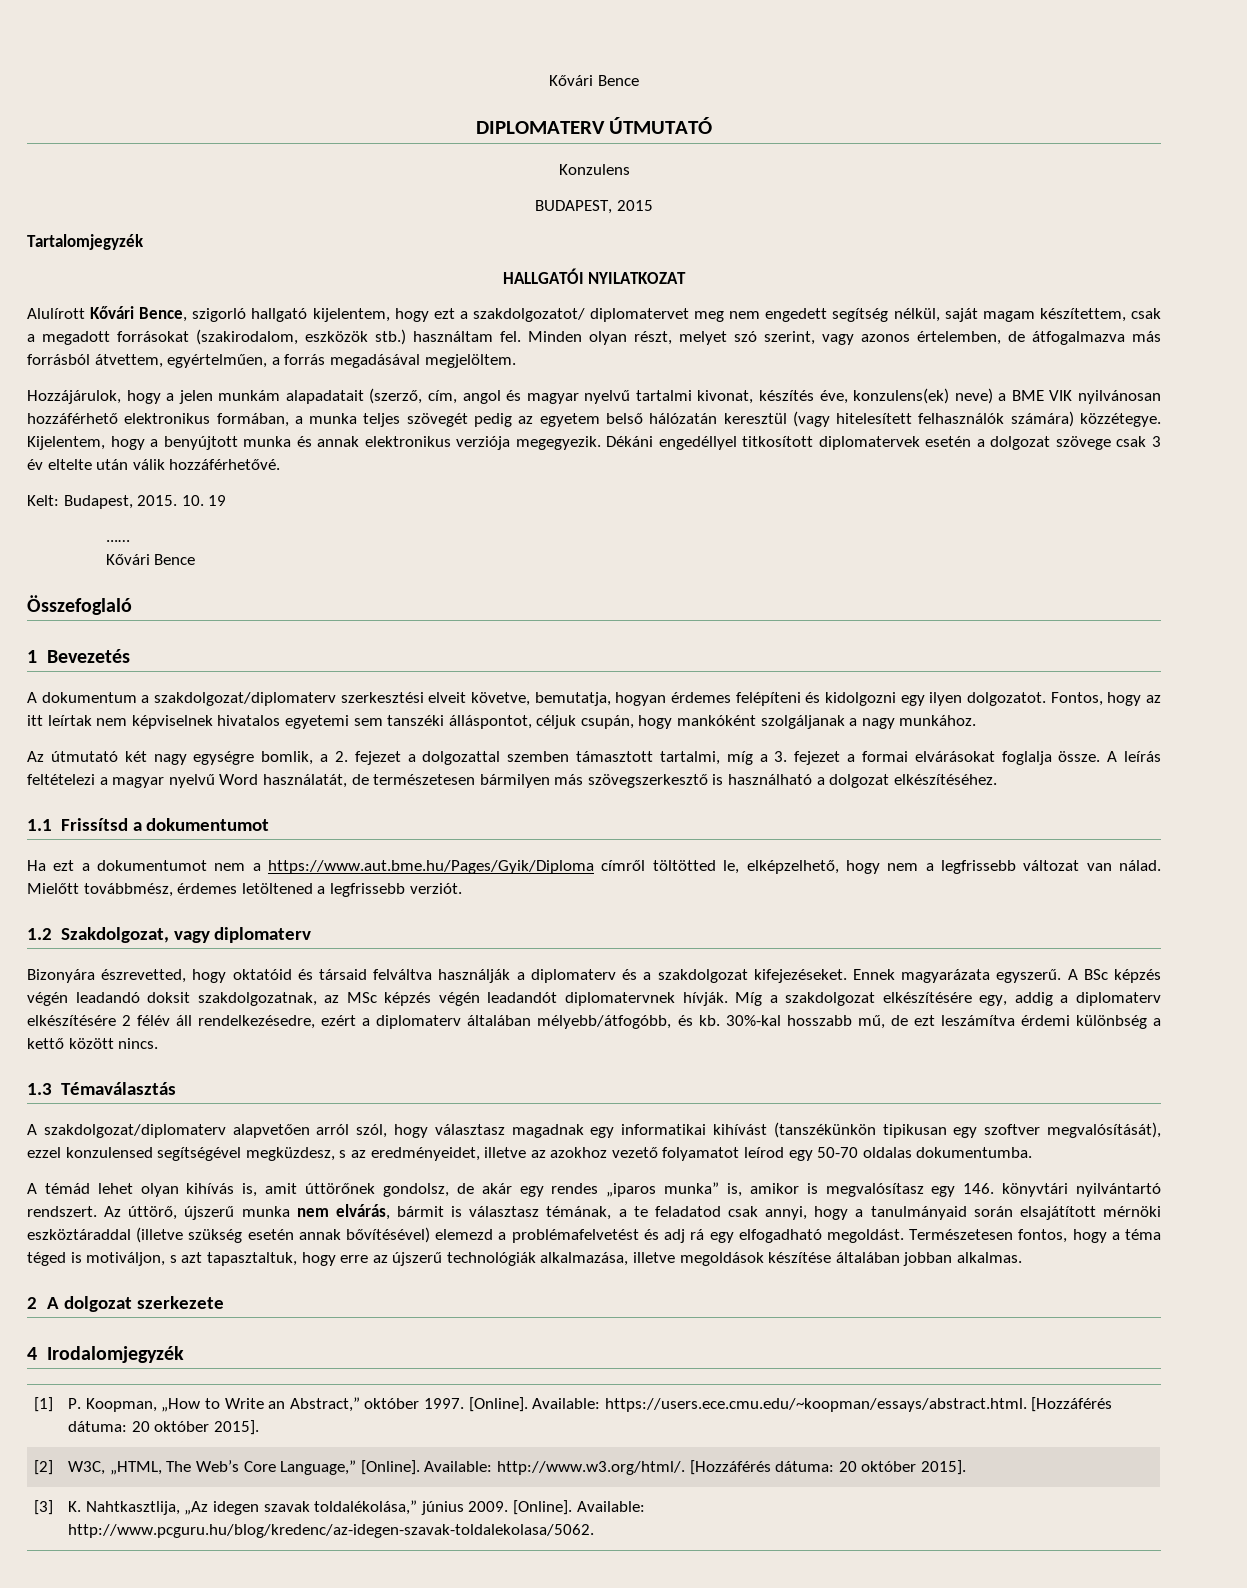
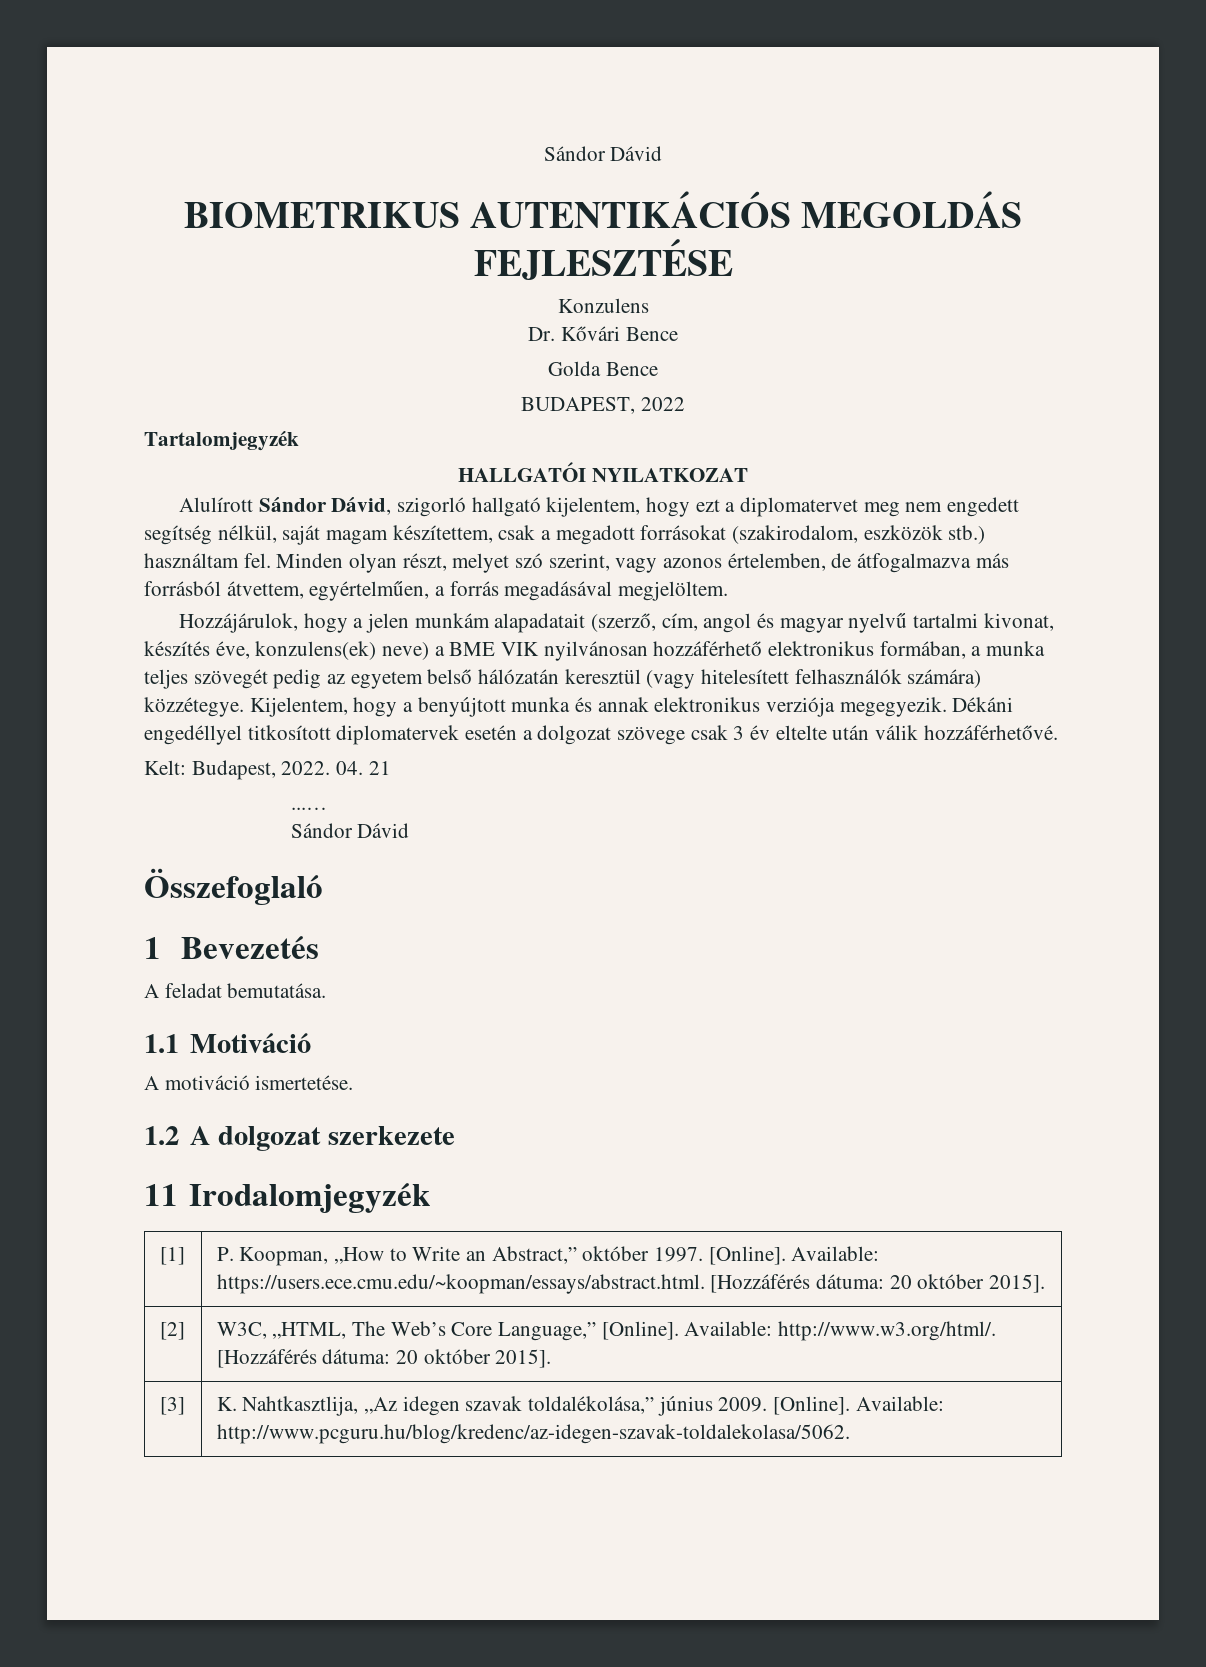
[549,75,639,86] [475,117,713,134] [558,164,630,175] Kővári Bence // DIPLOMATERV ÚTMUTATÓ // Konzulens -> [543,146,663,161] [183,191,1023,228] [473,239,733,280] [557,298,649,313] [528,326,678,341] [548,361,658,376] Sándor Dávid // BIOMETRIKUS AUTENTIKÁCIÓS MEGOLDÁS FEJLESZTÉSE // Konzulens // Dr. Kővári Bence // Golda Bence
[616,200,653,211] 2015 -> [640,397,685,411] 2022
[90,306,188,322] Kővári Bence, -> [258,496,392,515] Sándor Dávid,
[472,308,585,322] szakdolgozatot/ -> (736, 507) none
[137,495,227,506] 2015. 10. 19 -> [281,761,391,775] 2022. 04. 21
[105,554,196,565] Kővári Bence -> [290,823,410,838] Sándor Dávid
[41,692,1161,706] [27,715,977,729] [27,751,1161,765] [27,774,997,788] [27,818,270,831] [27,860,1161,874] [27,883,462,897] [27,927,312,943] [27,969,1161,983] [27,992,1161,1006] [27,1015,1161,1029] [27,1038,159,1049] [27,1082,176,1095] [27,1122,1161,1138] [27,1147,1033,1161] [27,1182,1161,1197] [27,1204,1161,1220] [27,1227,1161,1243] [27,1252,1023,1266] [27,1297,37,1309] dokumentum a szakdolgozat/diplomaterv szerkesztési elveit követve, bemutatja, hogyan érdemes felépíteni és kidolgozni egy ilyen dolgozatot. Fontos, hogy az itt leírtak nem képviselnek hivatalos egyetemi sem tanszéki álláspontot, céljuk csupán, hogy mankóként szolgáljanak a nagy munkához. // Az útmutató két nagy egységre bomlik, a 2. fejezet a dolgozattal szemben támasztott tartalmi, míg a 3. fejezet a formai elvárásokat foglalja össze. A leírás feltételezi a magyar nyelvű Word használatát, de természetesen bármilyen más szövegszerkesztő is használható a dolgozat elkészítéséhez. // 1.1 Frissítsd a dokumentumot // Ha ezt a dokumentumot nem a https://www.aut.bme.hu/Pages/Gyik/Diploma címről töltötted le, elképzelhető, hogy nem a legfrissebb változat van nálad. Mielőtt továbbmész, érdemes letöltened a legfrissebb verziót. // 1.2 Szakdolgozat, vagy diplomaterv // Bizonyára észrevetted, hogy oktatóid és társaid felváltva használják a diplomaterv és a szakdolgozat kifejezéseket. Ennek magyarázata egyszerű. A BSc képzés végén leadandó doksit szakdolgozatnak, az MSc képzés végén leadandót diplomatervnek hívják. Míg a szakdolgozat elkészítésére egy, addig a diplomaterv elkészítésére 2 félév áll rendelkezésedre, ezért a diplomaterv általában mélyebb/átfogóbb, és kb. 30%-kal hosszabb mű, de ezt leszámítva érdemi különbség a kettő között nincs. // 1.3 Témaválasztás // A szakdolgozat/diplomaterv alapvetően arról szól, hogy választasz magadnak egy informatikai kihívást (tanszékünkön tipikusan egy szoftver megvalósítását), ezzel konzulensed segítségével megküzdesz, s az eredményeidet, illetve az azokhoz vezető folyamatot leírod egy 50-70 oldalas dokumentumba. // A témád lehet olyan kihívás is, amit úttörőnek gondolsz, de akár egy rendes „iparos munka” is, amikor is megvalósítasz egy 146. könyvtári nyilvántartó rendszert. Az úttörő, újszerű munka nem elvárás, bármit is választasz témának, a te feladatod csak annyi, hogy a tanulmányaid során elsajátított mérnöki eszköztáraddal (illetve szükség esetén annak bővítésével) elemezd a problémafelvetést és adj rá egy elfogadható megoldást. Természetesen fontos, hogy a téma téged is motiváljon, s azt tapasztaltuk, hogy erre az újszerű technológiák alkalmazása, illetve megoldások készítése általában jobban alkalmas. // 2 -> [164,983,327,998] [144,1033,311,1053] [144,1075,354,1090] [144,1126,179,1145] feladat bemutatása. // 1.1 Motiváció // A motiváció ismertetése. // 1.2
[27,1347,37,1360] 4 -> [144,1184,178,1206] 11

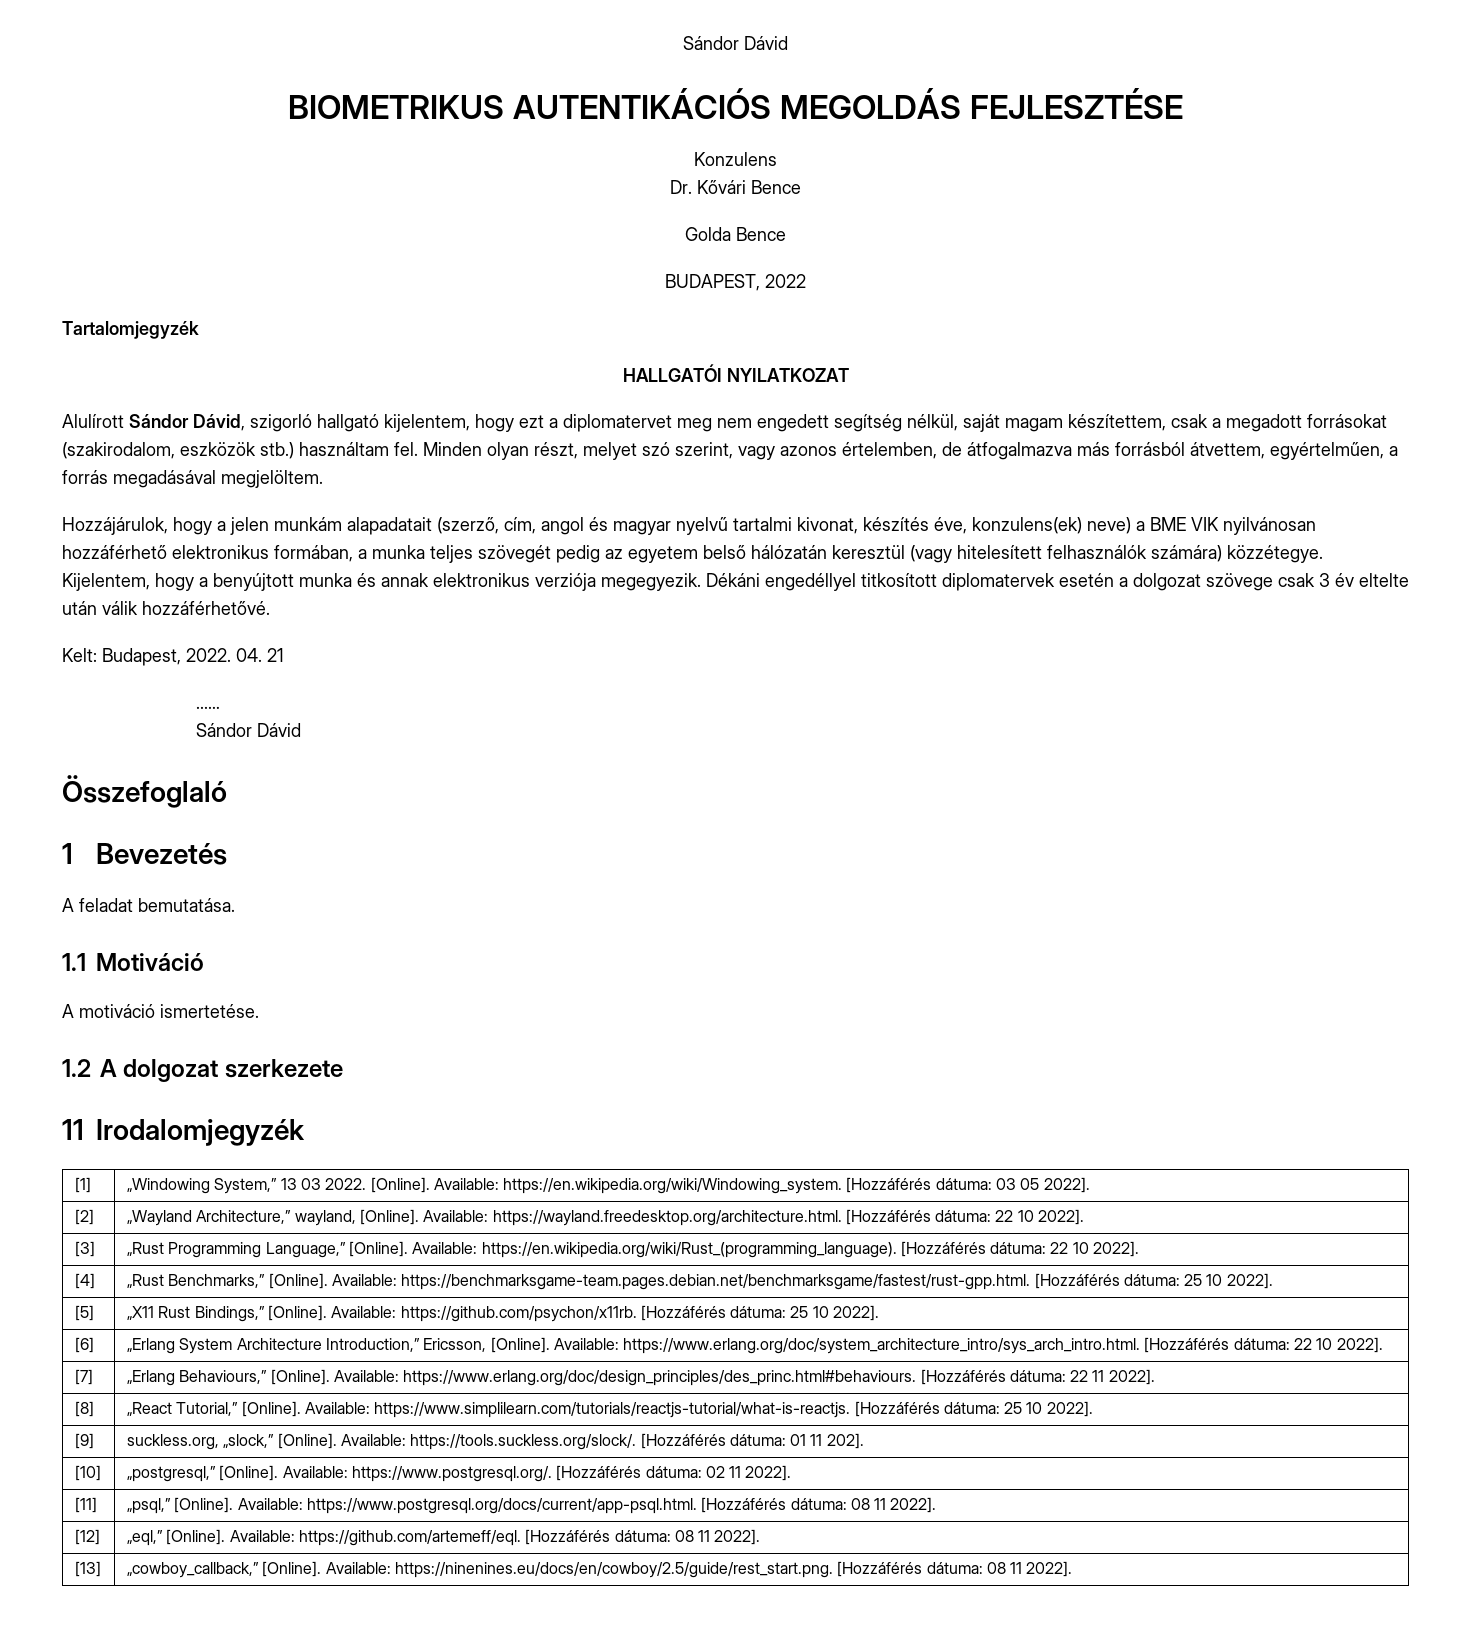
[216,1246,880,1266] [216,1274,1046,1294] [159,1322,185,1340] [216,1321,493,1339] P. Koopman, „How to Write an Abstract,” október 1997. [Online]. Available: https://users.ece.cmu.edu/~koopman/essays/abstract.html. [Hozzáférés dátuma: 20 október 2015]. // [2] | W3C, „HTML, The Web’s Core -> [126,1177,1090,1194] [74,1209,94,1225] [126,1209,1085,1226] [74,1241,95,1257] [126,1242,262,1258] „Windowing System,” 13 03 2022. [Online]. Available: https://en.wikipedia.org/wiki/Windowing_system. [Hozzáférés dátuma: 03 05 2022]. // [2] | „Wayland Architecture,” wayland, [Online]. Available: https://wayland.freedesktop.org/architecture.html. [Hozzáférés dátuma: 22 10 2022]. // [3] | „Rust Programming
[778,1321,997,1341] [216,1349,552,1368] [159,1397,185,1415] [216,1396,944,1416] [216,1424,850,1444] http://www.w3.org/html/. [Hozzáférés dátuma: 20 október 2015]. // [3] | K. Nahtkasztlija, „Az idegen szavak toldalékolása,” június 2009. [Online]. Available: http://www.pcguru.hu/blog/kredenc/az-idegen-szavak-toldalekolasa/5062. -> [481,1241,1140,1258] [74,1273,95,1289] [126,1273,1273,1290] [74,1305,94,1321] [126,1305,880,1322] [74,1337,94,1353] [126,1337,1383,1354] [74,1369,93,1385] [126,1369,1155,1386] [74,1401,94,1417] [126,1401,1093,1418] [74,1433,94,1449] [126,1433,864,1450] [74,1465,101,1481] [126,1465,792,1482] [74,1497,97,1513] [126,1497,937,1514] [74,1529,100,1545] [126,1529,761,1546] [74,1561,101,1577] [126,1561,1073,1578] https://en.wikipedia.org/wiki/Rust_(programming_language). [Hozzáférés dátuma: 22 10 2022]. // [4] | „Rust Benchmarks,” [Online]. Available: https://benchmarksgame-team.pages.debian.net/benchmarksgame/fastest/rust-gpp.html. [Hozzáférés dátuma: 25 10 2022]. // [5] | „X11 Rust Bindings,” [Online]. Available: https://github.com/psychon/x11rb. [Hozzáférés dátuma: 25 10 2022]. // [6] | „Erlang System Architecture Introduction,” Ericsson, [Online]. Available: https://www.erlang.org/doc/system_architecture_intro/sys_arch_intro.html. [Hozzáférés dátuma: 22 10 2022]. // [7] | „Erlang Behaviours,” [Online]. Available: https://www.erlang.org/doc/design_principles/des_princ.html#behaviours. [Hozzáférés dátuma: 22 11 2022]. // [8] | „React Tutorial,” [Online]. Available: https://www.simplilearn.com/tutorials/reactjs-tutorial/what-is-reactjs. [Hozzáférés dátuma: 25 10 2022]. // [9] | suckless.org, „slock,” [Online]. Available: https://tools.suckless.org/slock/. [Hozzáférés dátuma: 01 11 202]. // [10] | „postgresql,” [Online]. Available: https://www.postgresql.org/. [Hozzáférés dátuma: 02 11 2022]. // [11] | „psql,” [Online]. Available: https://www.postgresql.org/docs/current/app-psql.html. [Hozzáférés dátuma: 08 11 2022]. // [12] | „eql,” [Online]. Available: https://github.com/artemeff/eql. [Hozzáférés dátuma: 08 11 2022]. // [13] | „cowboy_callback,” [Online]. Available: https://ninenines.eu/docs/en/cowboy/2.5/guide/rest_start.png. [Hozzáférés dátuma: 08 11 2022].

